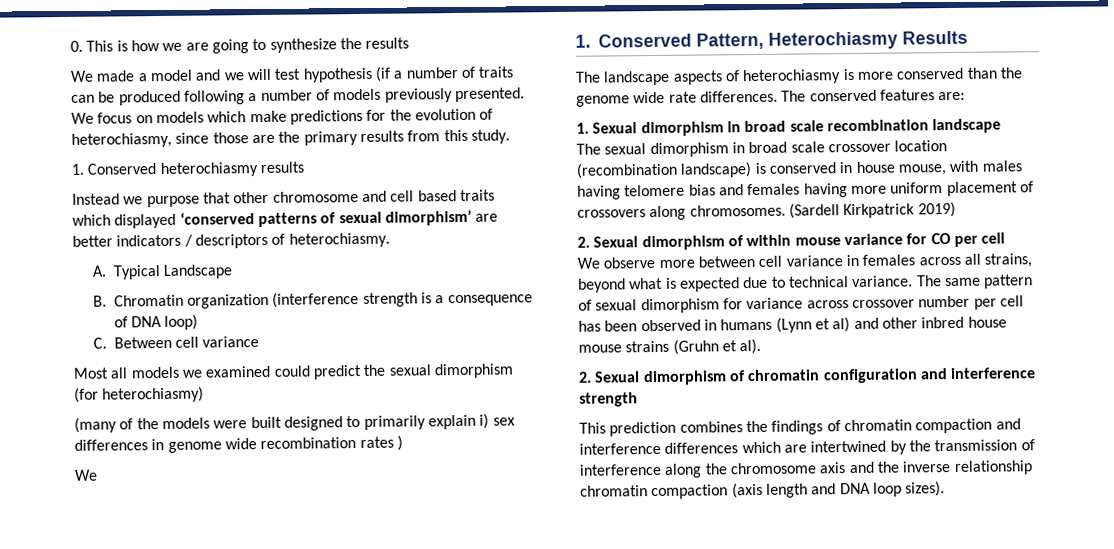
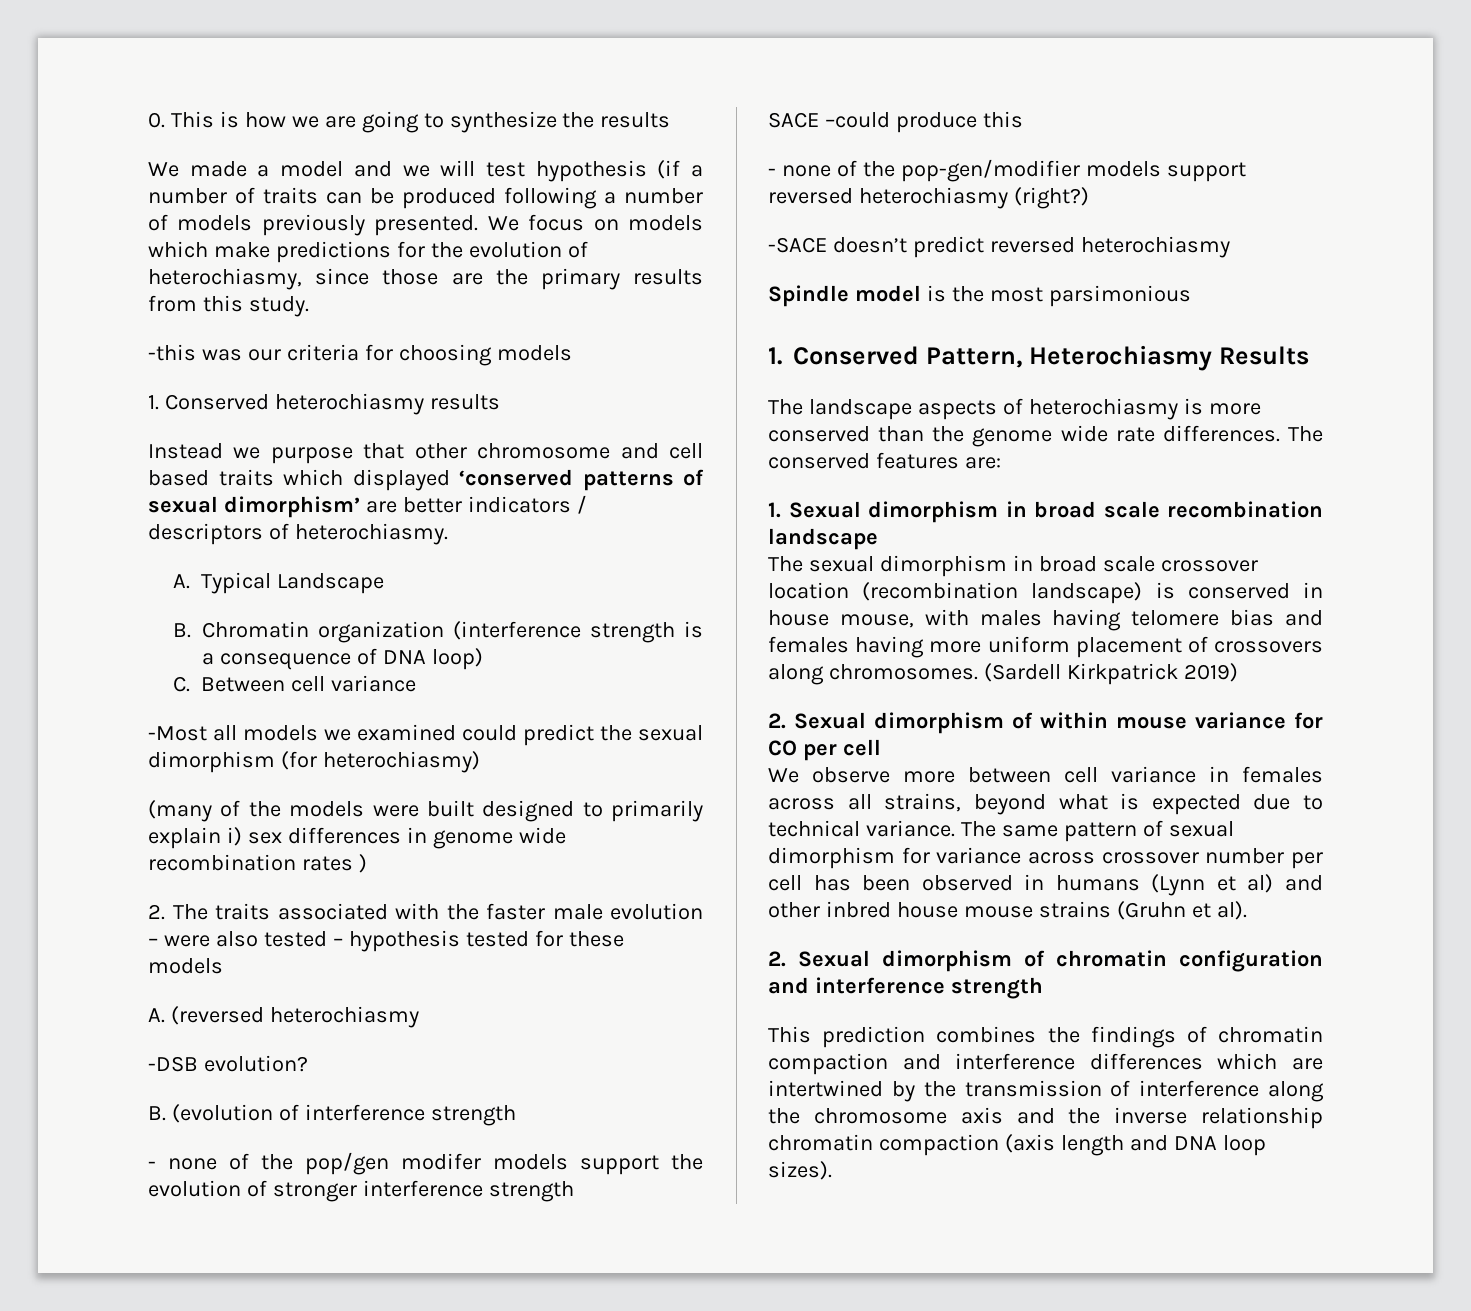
(510, 136) none -> [148,344,572,366] // -this was our criteria for choosing models
[73,367,109,379] Most -> [148,726,207,741] -Most
[74,469,98,481] We -> [148,903,703,920] [148,930,624,952] [148,958,223,974] [148,1006,419,1028] [148,1055,308,1072] [148,1104,516,1126] [148,1152,703,1175] [148,1180,574,1202] [768,111,1023,133] [768,159,1246,182] [768,187,1089,209] [768,236,1230,258] [768,285,1191,307] 2. The traits associated with the faster male evolution – were also tested – hypothesis tested for these models // A. (reversed heterochiasmy // -DSB evolution? // B. (evolution of interference strength // - none of the pop/gen modifer models support the evolution of stronger interference strength // SACE –could produce this // - none of the pop-gen/modifier models support reversed heterochiasmy (right?) // -SACE doesn’t predict reversed heterochiasmy // Spindle model is the most parsimonious

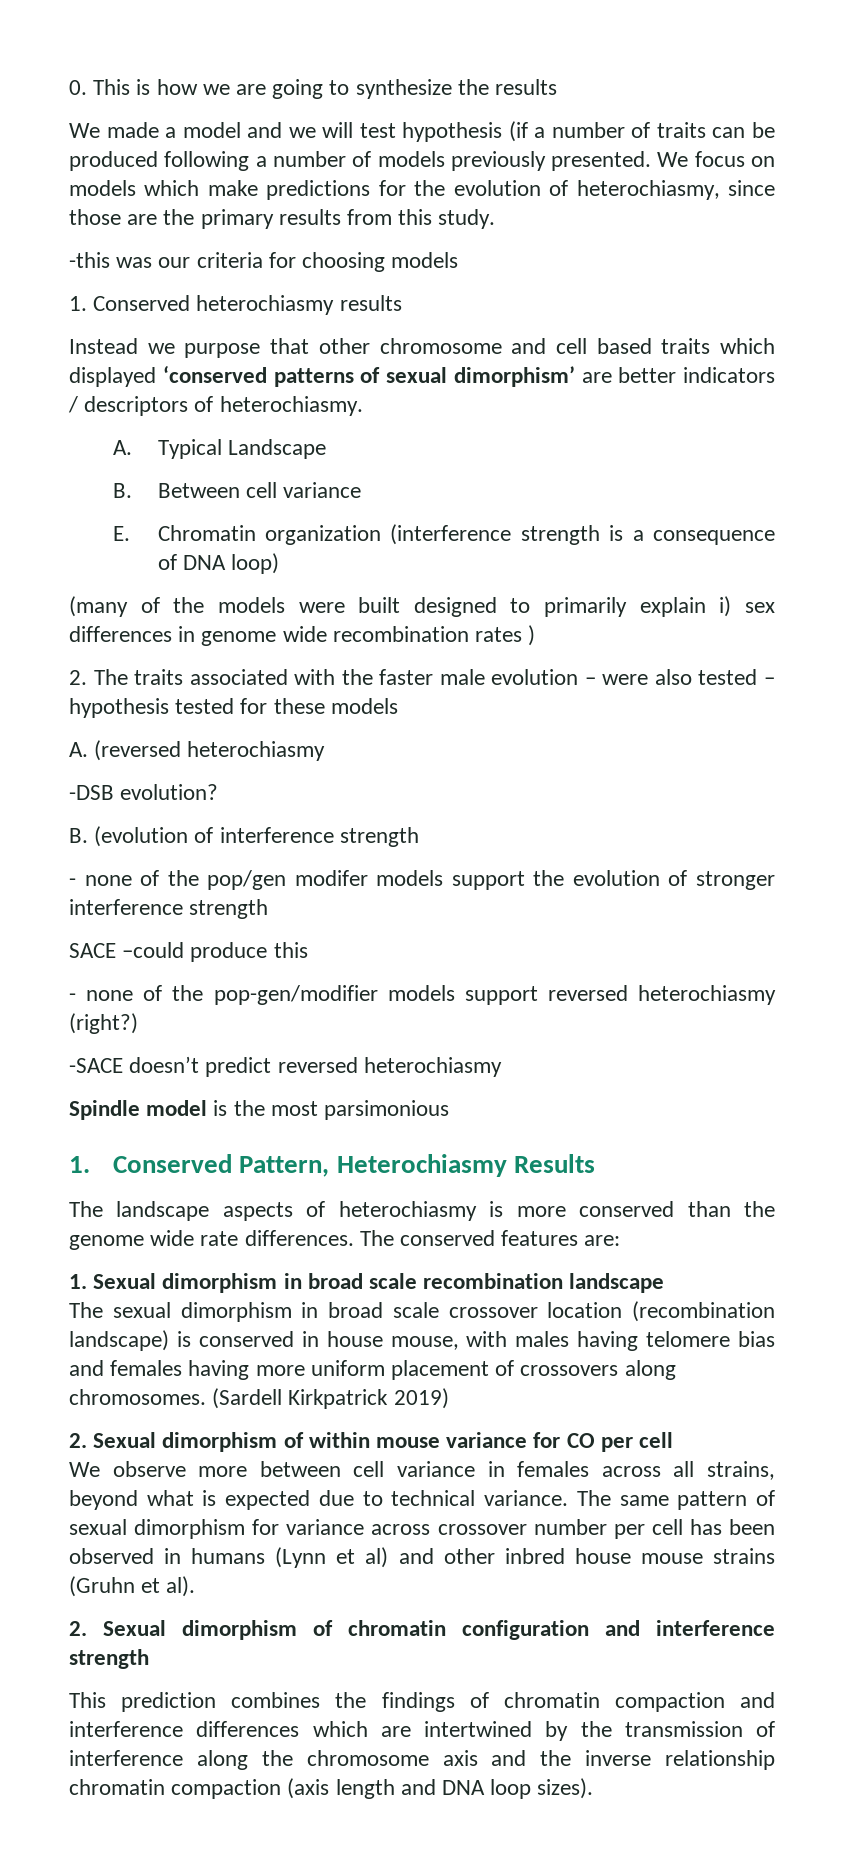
(192, 630) none -> [157,482,362,498] [113,526,131,541] Between cell variance // E.
[173,675,416,692] [148,724,703,746] [148,751,480,773] // C. Between cell variance // -Most all models we examined could predict the sexual dimorphism (for heterochiasmy) -> (280, 563) none

